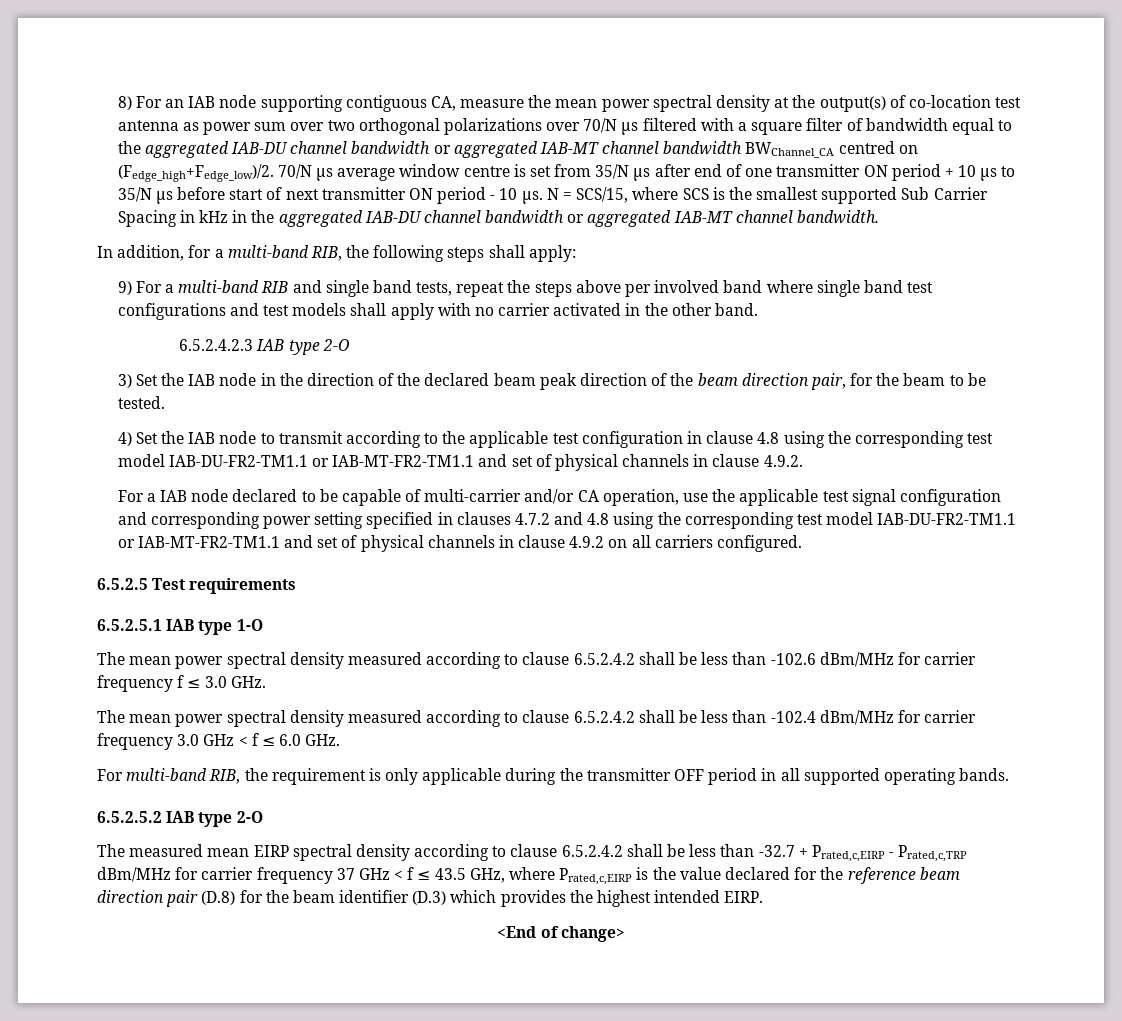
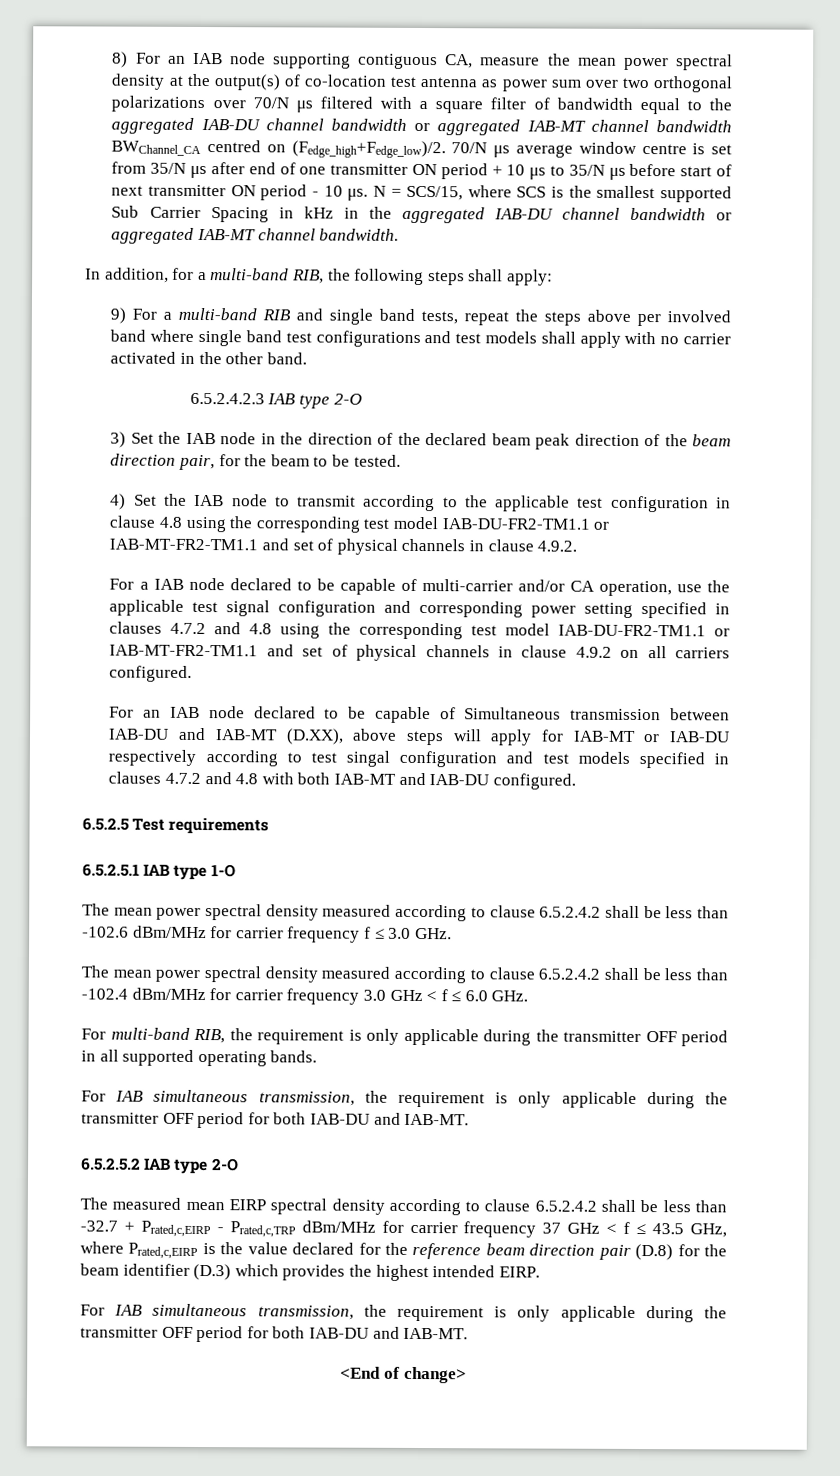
(802, 543) none -> [109,706,730,724] [108,727,730,746] [108,749,729,769] [108,771,576,790] // For an IAB node declared to be capable of Simultaneous transmission between IAB-DU and IAB-MT (D.XX), above steps will apply for IAB-MT or IAB-DU respectively according to test singal configuration and test models specified in clauses 4.7.2 and 4.8 with both IAB-MT and IAB-DU configured.
(1010, 774) none -> [81,1089,728,1109] [81,1111,470,1129] // For IAB simultaneous transmission, the requirement is only applicable during the transmitter OFF period for both IAB-DU and IAB-MT.
(764, 897) none -> [80,1303,727,1323] [80,1325,469,1343] // For IAB simultaneous transmission, the requirement is only applicable during the transmitter OFF period for both IAB-DU and IAB-MT.

